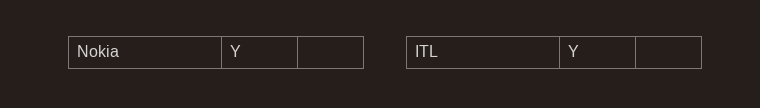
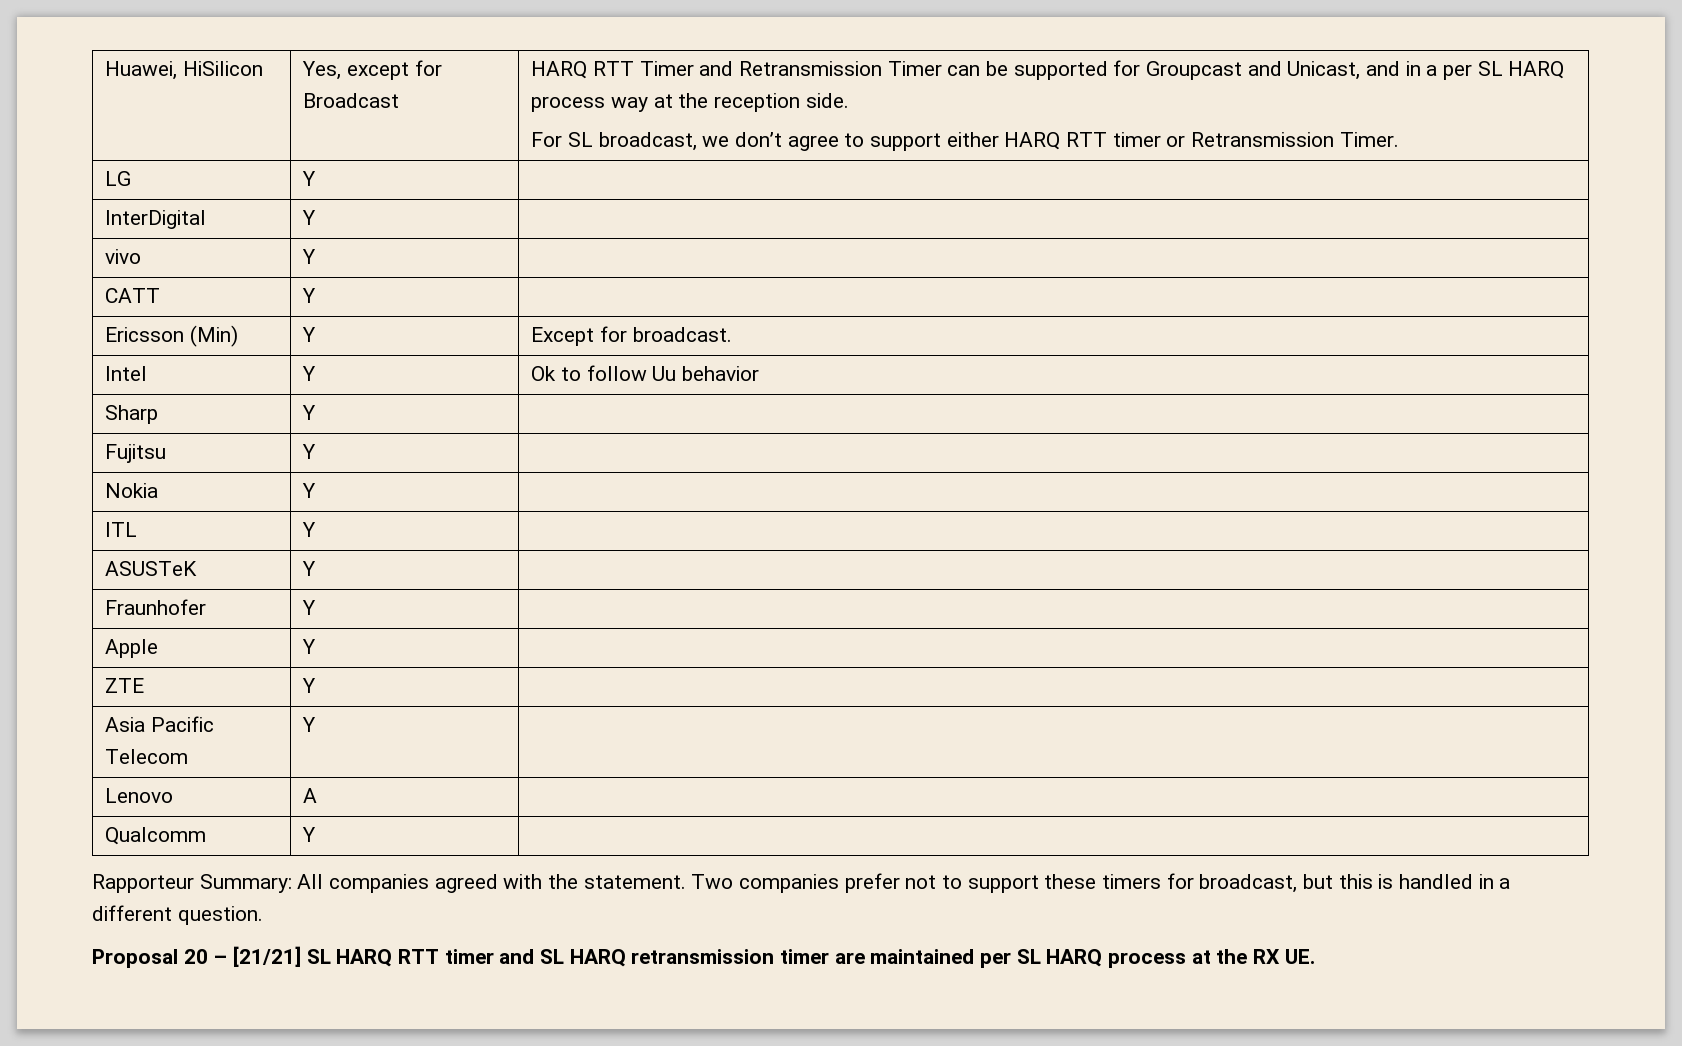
[77,45,120,57] [230,45,242,57] [415,45,439,57] [568,45,580,57] Nokia | Y | // ITL | Y | -> [105,61,263,80] [302,60,442,80] [303,93,400,108] [531,60,1565,80] [531,93,849,112] [531,132,1399,151] [105,171,132,186] [302,171,317,186] [105,210,207,229] [302,210,317,225] [105,249,142,264] [302,249,317,264] [105,288,161,303] [302,288,317,303] [105,325,238,347] [302,327,317,342] [531,326,732,346] [105,366,148,381] [302,366,317,381] [531,365,759,381] [105,405,159,424] [302,405,317,420] [105,444,167,463] [302,444,317,459] [105,483,159,498] [302,483,317,498] [105,522,138,537] [302,522,317,537] [105,561,198,576] [302,561,317,576] [105,599,207,615] [302,600,317,615] [105,639,159,658] [302,639,317,654] [105,678,145,693] [302,678,317,693] [105,716,214,732] [105,749,189,764] [302,717,317,732] [105,788,174,803] [303,788,318,803] [105,827,207,845] [302,827,317,842] [92,873,1511,893] [92,905,263,925] [92,946,1315,968] Huawei, HiSilicon | Yes, except for Broadcast | HARQ RTT Timer and Retransmission Timer can be supported for Groupcast and Unicast, and in a per SL HARQ process way at the reception side. // For SL broadcast, we don’t agree to support either HARQ RTT timer or Retransmission Timer. // LG | Y | // InterDigital | Y | // vivo | Y | // CATT | Y | // Ericsson (Min) | Y | Except for broadcast. // Intel | Y | Ok to follow Uu behavior // Sharp | Y | // Fujitsu | Y | // Nokia | Y | // ITL | Y | // ASUSTeK | Y | // Fraunhofer | Y | // Apple | Y | // ZTE | Y | // Asia Pacific Telecom | Y | // Lenovo | A | // Qualcomm | Y | // Rapporteur Summary: All companies agreed with the statement. Two companies prefer not to support these timers for broadcast, but this is handled in a different question. // Proposal 20 – [21/21] SL HARQ RTT timer and SL HARQ retransmission timer are maintained per SL HARQ process at the RX UE.

